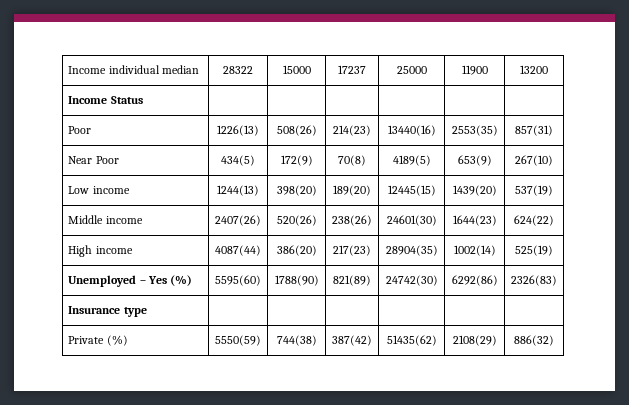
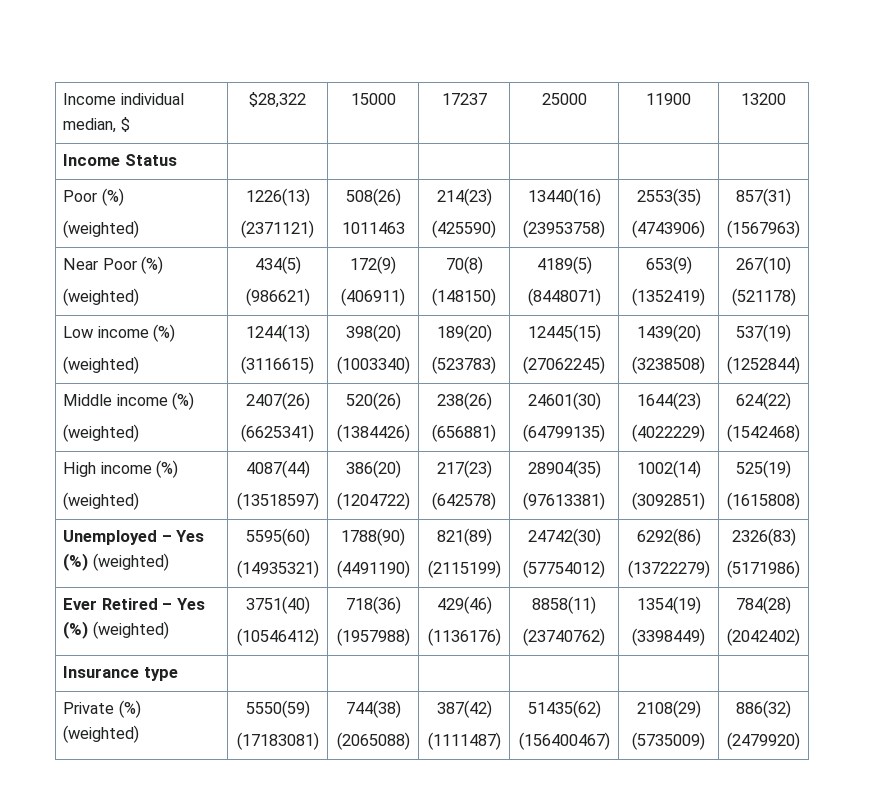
[161,65,199,74] [223,66,253,74] median | 28322 -> [63,117,130,133] [249,92,306,108] median, $ | $28,322
(92, 130) none -> [101,188,124,206] [63,220,140,238] (%) // (weighted)
(259, 130) none -> [241,220,314,238] // (2371121)
(317, 130) none -> [341,222,405,234] // 1011463
(371, 130) none -> [432,220,496,238] // (425590)
(436, 130) none -> [523,220,605,238] // (23953758)
(498, 130) none -> [632,220,705,238] // (4743906)
(553, 130) none -> [727,220,800,238] // (1567963)
(119, 160) none -> [141,256,164,274] [63,288,140,306] (%) // (weighted)
(255, 160) none -> [245,288,310,306] // (986621)
(313, 160) none -> [341,288,405,306] // (406911)
(366, 160) none -> [432,288,496,306] // (148150)
(431, 160) none -> [527,288,601,306] // (8448071)
(492, 160) none -> [632,288,705,306] // (1352419)
(553, 160) none -> [731,288,796,306] // (521178)
(130, 190) none -> [153,324,176,342] [63,356,140,374] (%) // (weighted)
(259, 190) none -> [241,356,314,374] // (3116615)
(317, 190) none -> [336,356,410,374] // (1003340)
(371, 190) none -> [432,356,496,374] // (523783)
(436, 190) none -> [523,356,605,374] // (27062245)
(497, 190) none -> [632,356,705,374] // (3238508)
(553, 190) none -> [727,356,800,374] // (1252844)
(143, 220) none -> [172,392,195,410] [63,424,140,442] (%) // (weighted)
(261, 220) none -> [241,424,314,442] // (6625341)
(317, 220) none -> [336,424,410,442] // (1384426)
(372, 220) none -> [432,424,496,442] // (656881)
(437, 220) none -> [523,424,605,442] // (64799135)
(497, 220) none -> [632,424,705,442] // (4022229)
(554, 220) none -> [727,424,800,442] // (1542468)
(133, 250) none -> [156,460,179,478] [63,492,140,510] (%) // (weighted)
(261, 250) none -> [236,492,319,510] // (13518597)
(317, 250) none -> [336,492,410,510] // (1204722)
(371, 250) none -> [432,492,496,510] // (642578)
(438, 250) none -> [523,492,605,510] // (97613381)
(496, 250) none -> [632,492,705,510] // (3092851)
(553, 250) none -> [727,492,800,510] // (1615808)
(193, 280) none -> [92,553,169,571] (weighted)
(261, 280) none -> [236,560,319,578] // (14935321)
(319, 280) none -> [336,560,410,578] // (4491190)
(371, 280) none -> [427,560,501,578] // (2115199)
(438, 280) none -> [523,560,605,578] // (57754012)
(498, 280) none -> [627,560,710,578] // (13722279)
(557, 280) none -> [727,560,800,578] [63,598,205,610] [63,621,169,639] [245,596,310,614] [236,628,319,646] [345,596,401,614] [336,628,410,646] [436,596,492,614] [427,628,501,646] [532,596,596,614] [523,628,605,646] [636,596,701,614] [632,628,705,646] [736,596,791,614] [727,628,800,646] // (5171986) // Ever Retired – Yes (%) (weighted) | 3751(40) // (10546412) | 718(36) // (1957988) | 429(46) // (1136176) | 8858(11) // (23740762) | 1354(19) // (3398449) | 784(28) // (2042402)
(128, 340) none -> [63,725,140,743] (weighted)
(261, 340) none -> [236,732,319,750] // (17183081)
(317, 340) none -> [336,732,410,750] // (2065088)
(372, 340) none -> [427,732,501,750] // (1111487)
(437, 340) none -> [518,732,610,750] // (156400467)
(497, 340) none -> [632,732,705,750] // (5735009)
(554, 340) none -> [727,732,800,750] // (2479920)

